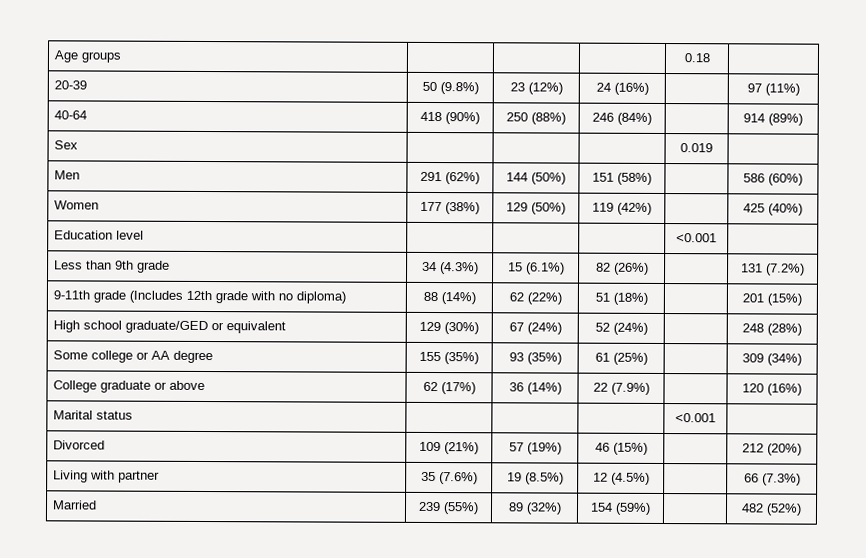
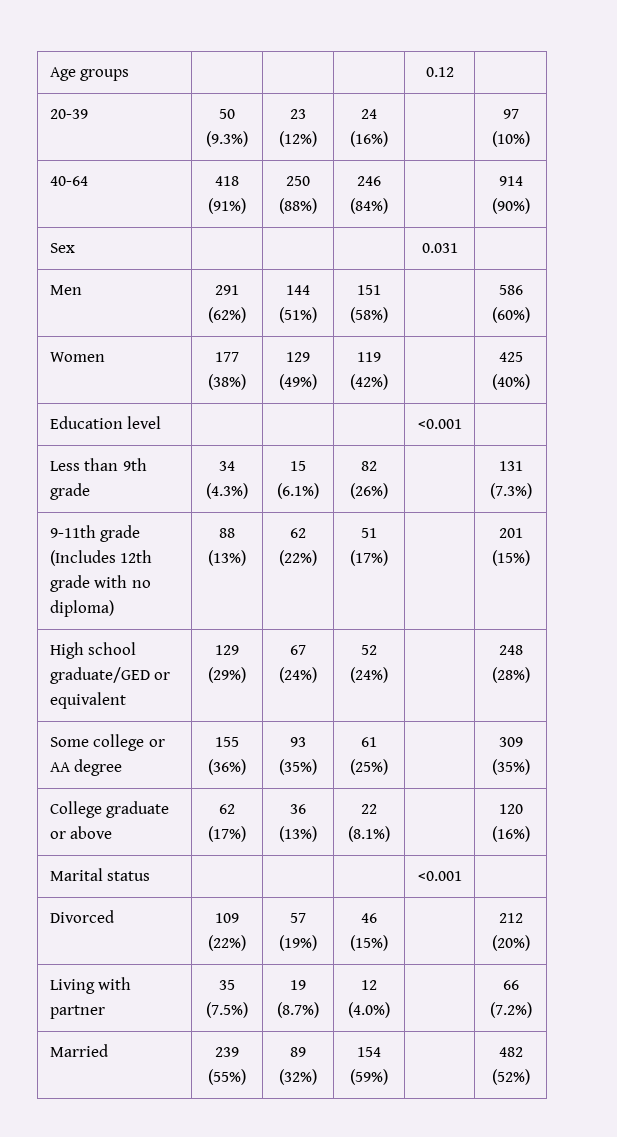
[683,53,710,63] 0.18 -> [425,67,454,77] 0.12
[439,82,479,95] (9.8%) -> [206,131,248,147] (9.3%)
[764,83,800,96] (11%) -> [491,131,530,147] (10%)
[445,112,481,125] (90%) -> [208,198,246,214] (91%)
[768,113,803,126] (89%) -> [491,198,530,214] (90%)
[680,143,713,153] 0.019 -> [421,243,458,253] 0.031
[531,172,566,185] (50%) -> [279,307,317,323] (51%)
[531,202,566,215] (50%) -> [279,374,317,390] (49%)
[766,263,805,276] (7.2%) -> [489,483,532,499] (7.3%)
[440,292,476,305] (14%) -> [208,550,246,566] (13%)
[612,292,648,305] (18%) -> [350,550,388,566] (17%)
[444,322,480,335] (30%) -> [208,667,246,683] (29%)
[444,352,480,365] (35%) -> [208,759,246,775] (36%)
[767,353,802,366] (34%) -> [491,759,530,775] (35%)
[526,382,562,395] (14%) -> [279,826,317,842] (13%)
[610,382,650,395] (7.9%) -> [348,826,390,842] (8.1%)
[444,442,480,455] (21%) -> [208,935,246,951] (22%)
[438,472,478,485] (7.6%) -> [206,1002,248,1018] (7.5%)
[524,472,564,485] (8.5%) -> [277,1002,319,1018] (8.7%)
[610,472,650,485] (4.5%) -> [348,1002,390,1018] (4.0%)
[761,473,801,486] (7.3%) -> [489,1002,532,1018] (7.2%)

